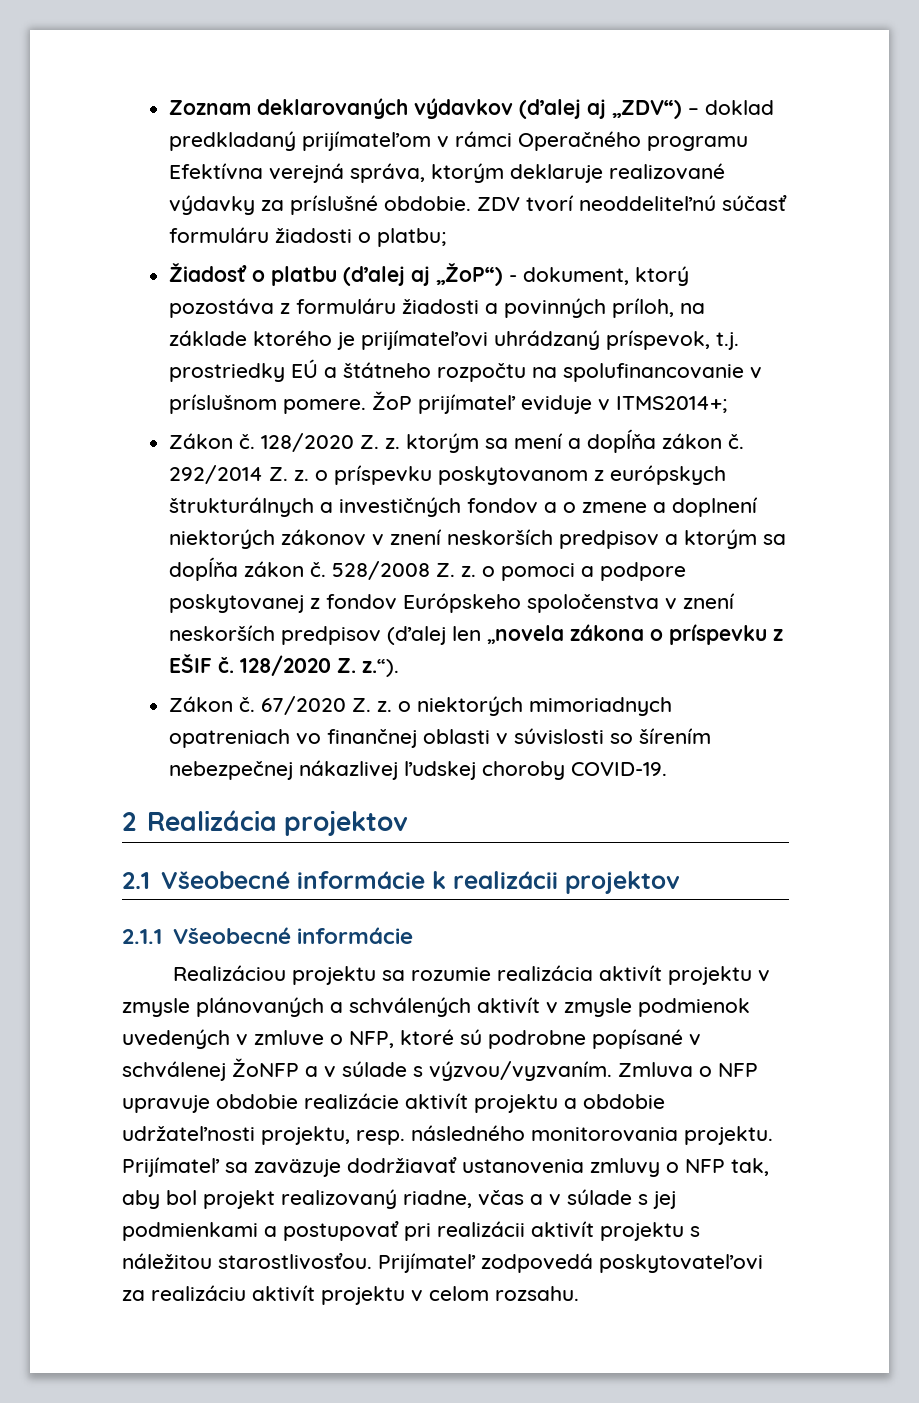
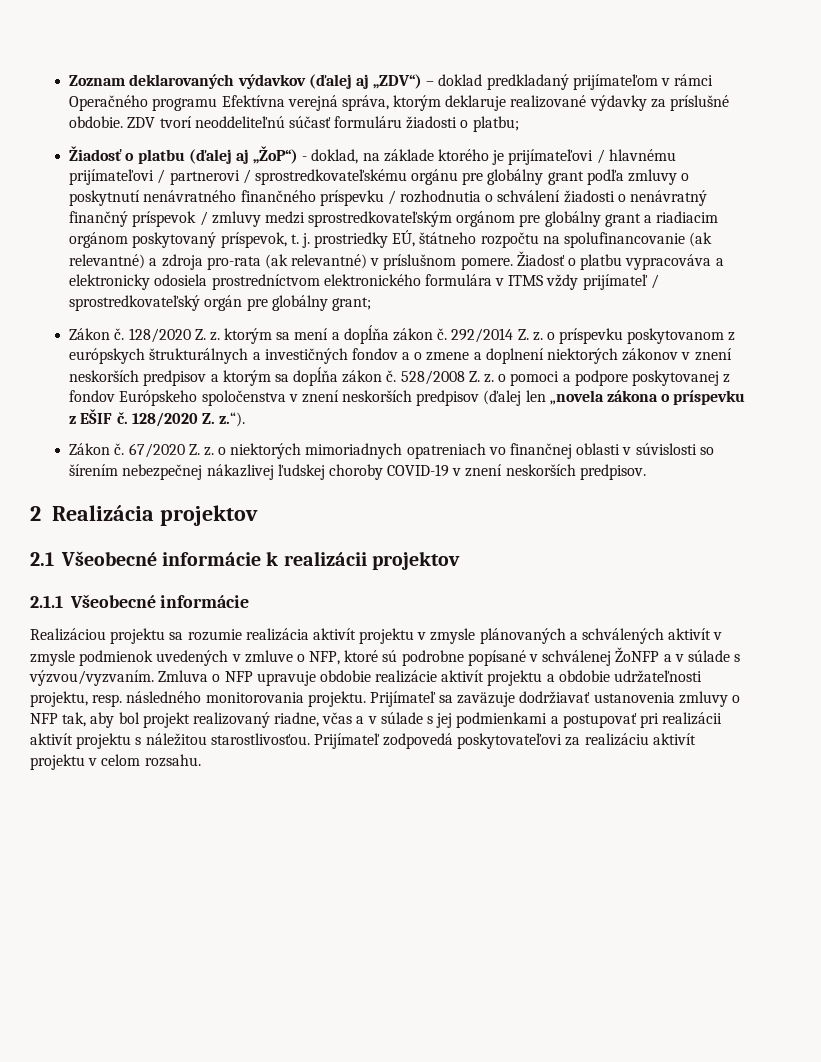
[523,266,690,286] [169,298,675,318] dokument, ktorý pozostáva z formuláru žiadosti a povinných príloh, -> [311,149,359,164] doklad,
[494,330,740,350] [169,359,763,382] [169,391,728,414] uhrádzaný príspevok, t.j. prostriedky EÚ a štátneho rozpočtu na spolufinancovanie v príslušnom pomere. ŽoP prijímateľ eviduje v ITMS2014+; -> [596,149,676,164] [69,169,690,185] [69,190,707,206] [69,211,719,227] [69,230,713,248] [69,251,724,270] [69,274,659,290] [69,295,371,311] / hlavnému prijímateľovi / partnerovi / sprostredkovateľskému orgánu pre globálny grant podľa zmluvy o poskytnutí nenávratného finančného príspevku / rozhodnutia o schválení žiadosti o nenávratný finančný príspevok / zmluvy medzi sprostredkovateľským orgánom pre globálny grant a riadiacim orgánom poskytovaný príspevok, t. j. prostriedky EÚ, štátneho rozpočtu na spolufinancovanie (ak relevantné) a zdroja pro-rata (ak relevantné) v príslušnom pomere. Žiadosť o platbu vypracováva a elektronicky odosiela prostredníctvom elektronického formulára v ITMS vždy prijímateľ / sprostredkovateľský orgán pre globálny grant;
[571,762,668,776] COVID-19. -> [387,464,646,480] COVID-19 v znení neskorších predpisov.

